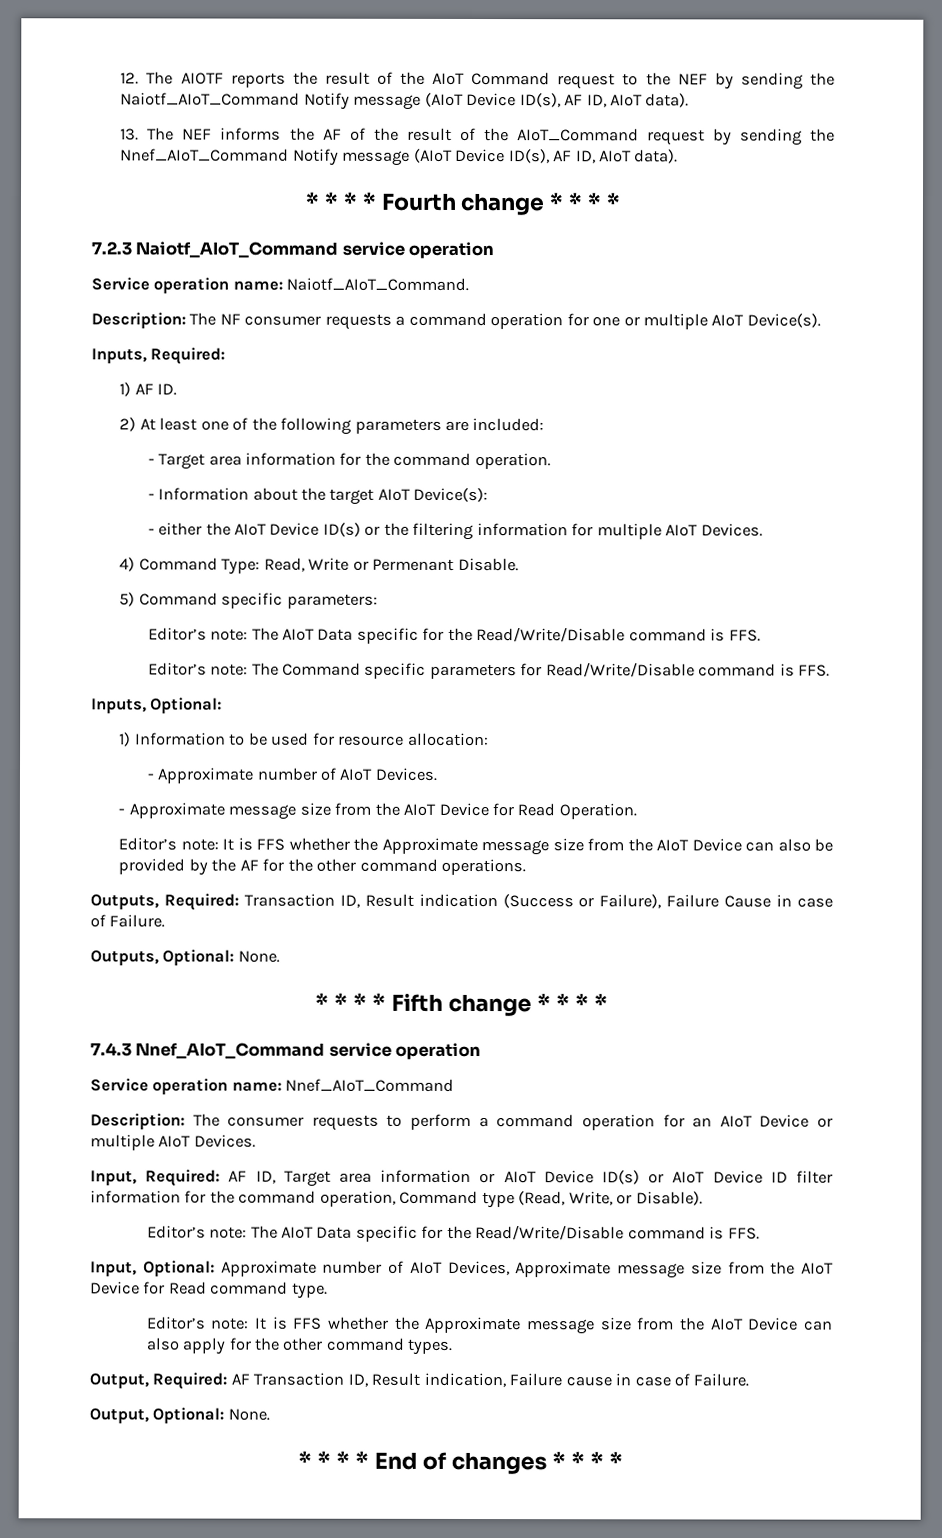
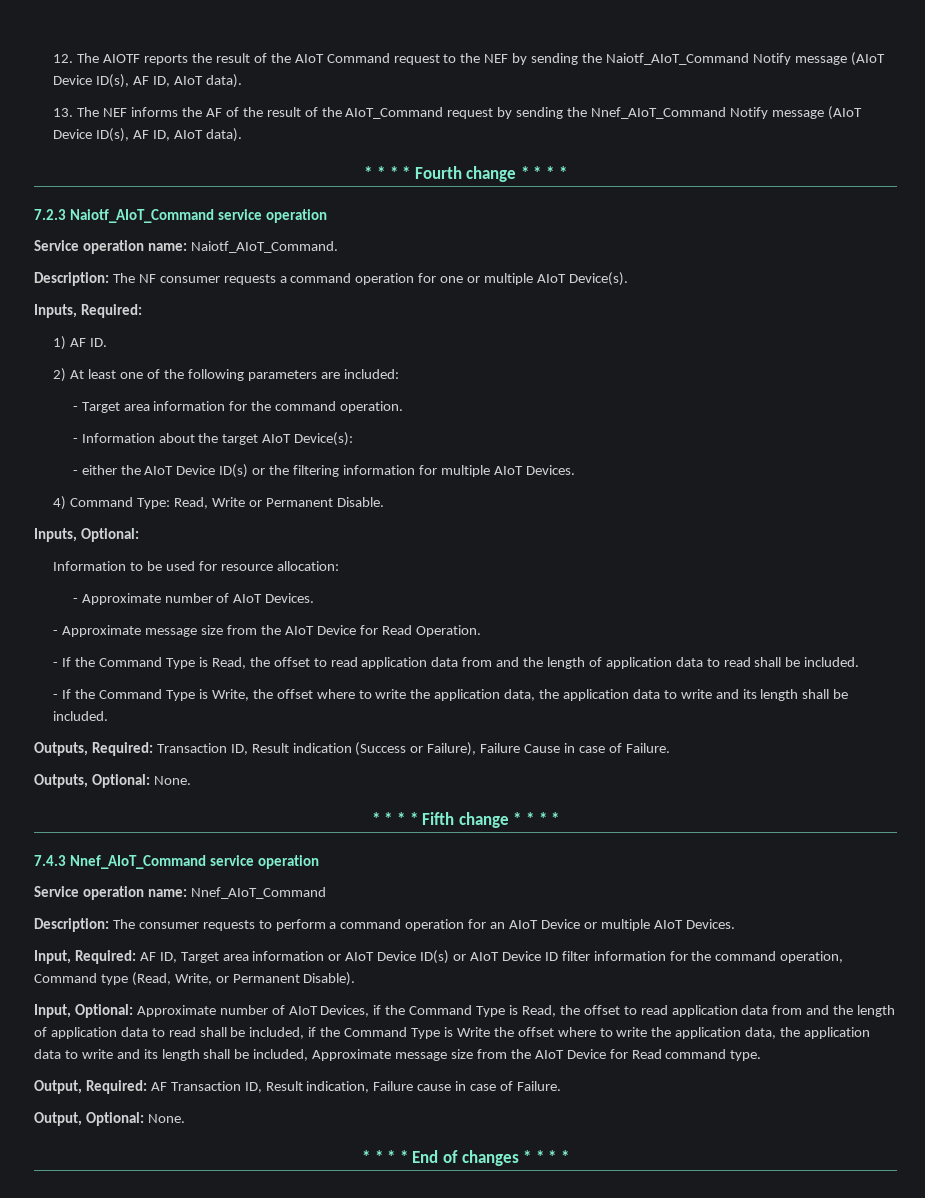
[372,558,455,571] Permenant -> [265,498,333,507] Permanent
[119,592,378,609] [147,627,761,644] [147,662,831,680] // 5) Command specific parameters: // Editor’s note: The AIoT Data specific for the Read/Write/Disable command is FFS. // Editor’s note: The Command specific parameters for Read/Write/Disable command is FFS. -> (384, 502) none
[119,732,132,747] 1) -> (139, 535) none
[118,837,833,856] [118,858,526,876] Editor’s note: It is FFS whether the Approximate message size from the AIoT Device can also be provided by the AF for the other command operations. -> [53,657,860,669] [53,689,849,701] [53,711,109,721] - If the Command Type is Read, the offset to read application data from and the length of application data to read shall be included. // - If the Command Type is Write, the offset where to write the application data, the application data to write and its length shall be included.
(633, 1199) none -> [232,974,300,983] Permanent
[146,1225,760,1242] // Editor’s note: The AIoT Data specific for the Read/Write/Disable command is FFS. -> (356, 979) none
(510, 1268) none -> [373,1005,896,1017] [34,1027,871,1039] [34,1049,309,1061] if the Command Type is Read, the offset to read application data from and the length of application data to read shall be included, if the Command Type is Write the offset where to write the application data, the application data to write and its length shall be included,
[146,1316,834,1335] [145,1337,454,1355] // Editor’s note: It is FFS whether the Approximate message size from the AIoT Device can also apply for the other command types. -> (762, 1055) none

